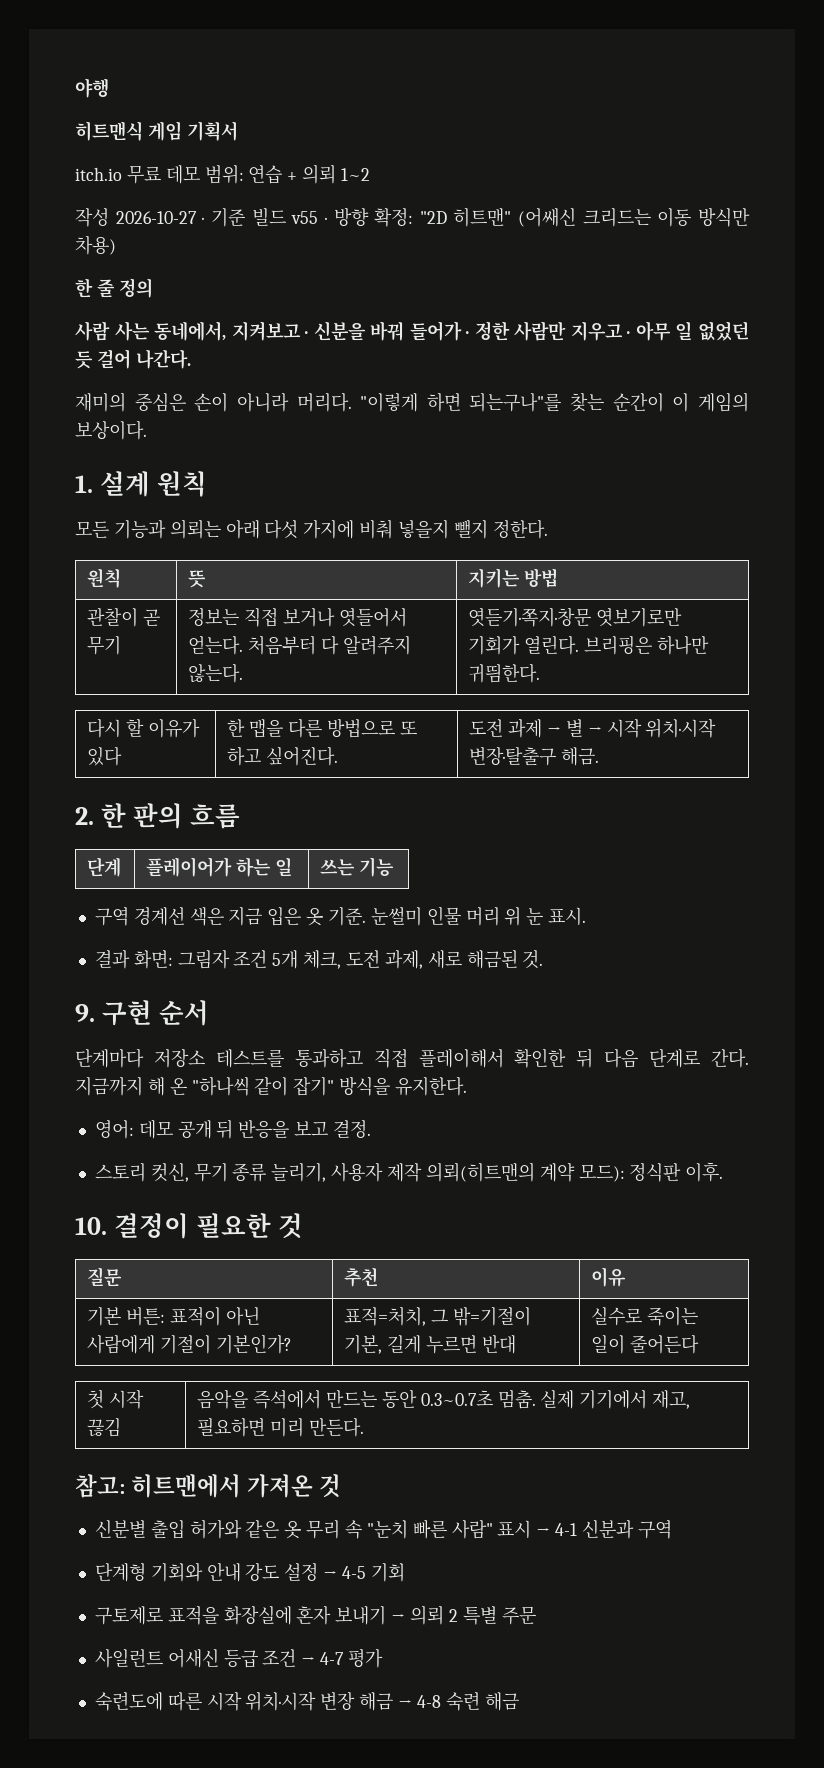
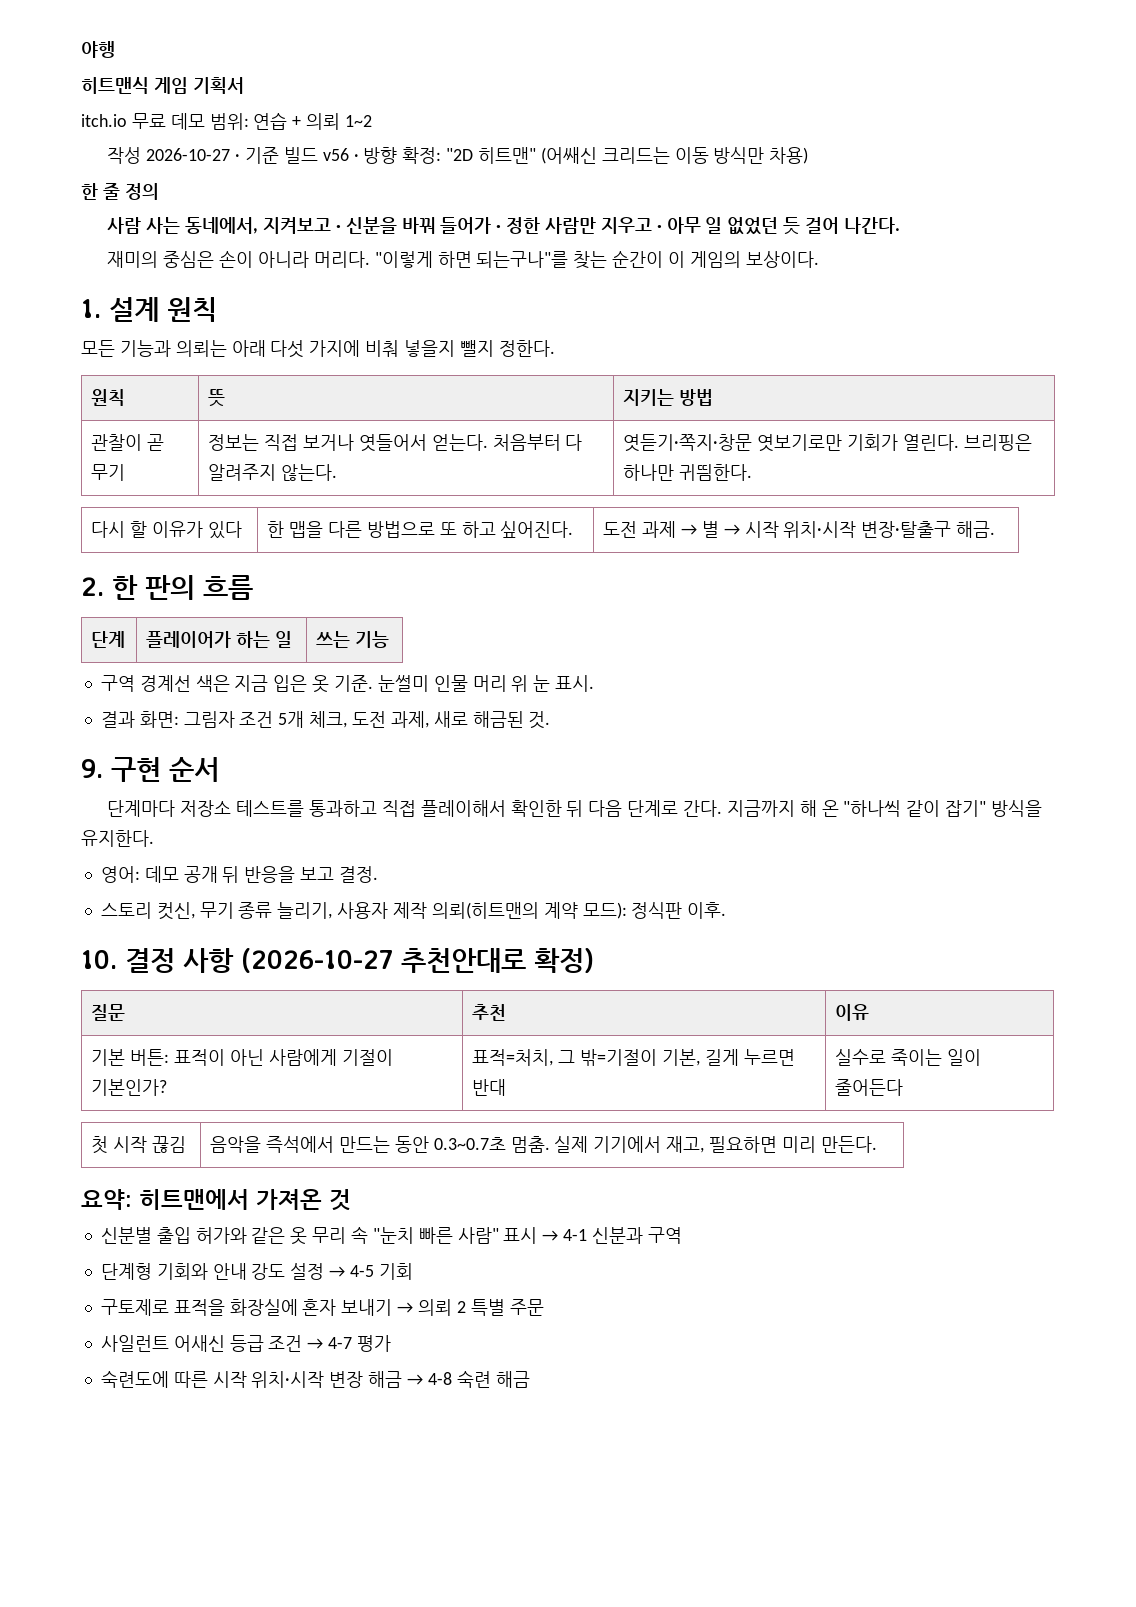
[291,211,319,224] v55 -> [322,148,349,161] v56
[113,1213,303,1239] 결정이 필요한 것 -> [125,948,594,973] 결정 사항 (2026-10-27 추천안대로 확정)
[75,1474,125,1498] 참고: -> [81,1189,132,1210] 요약:

